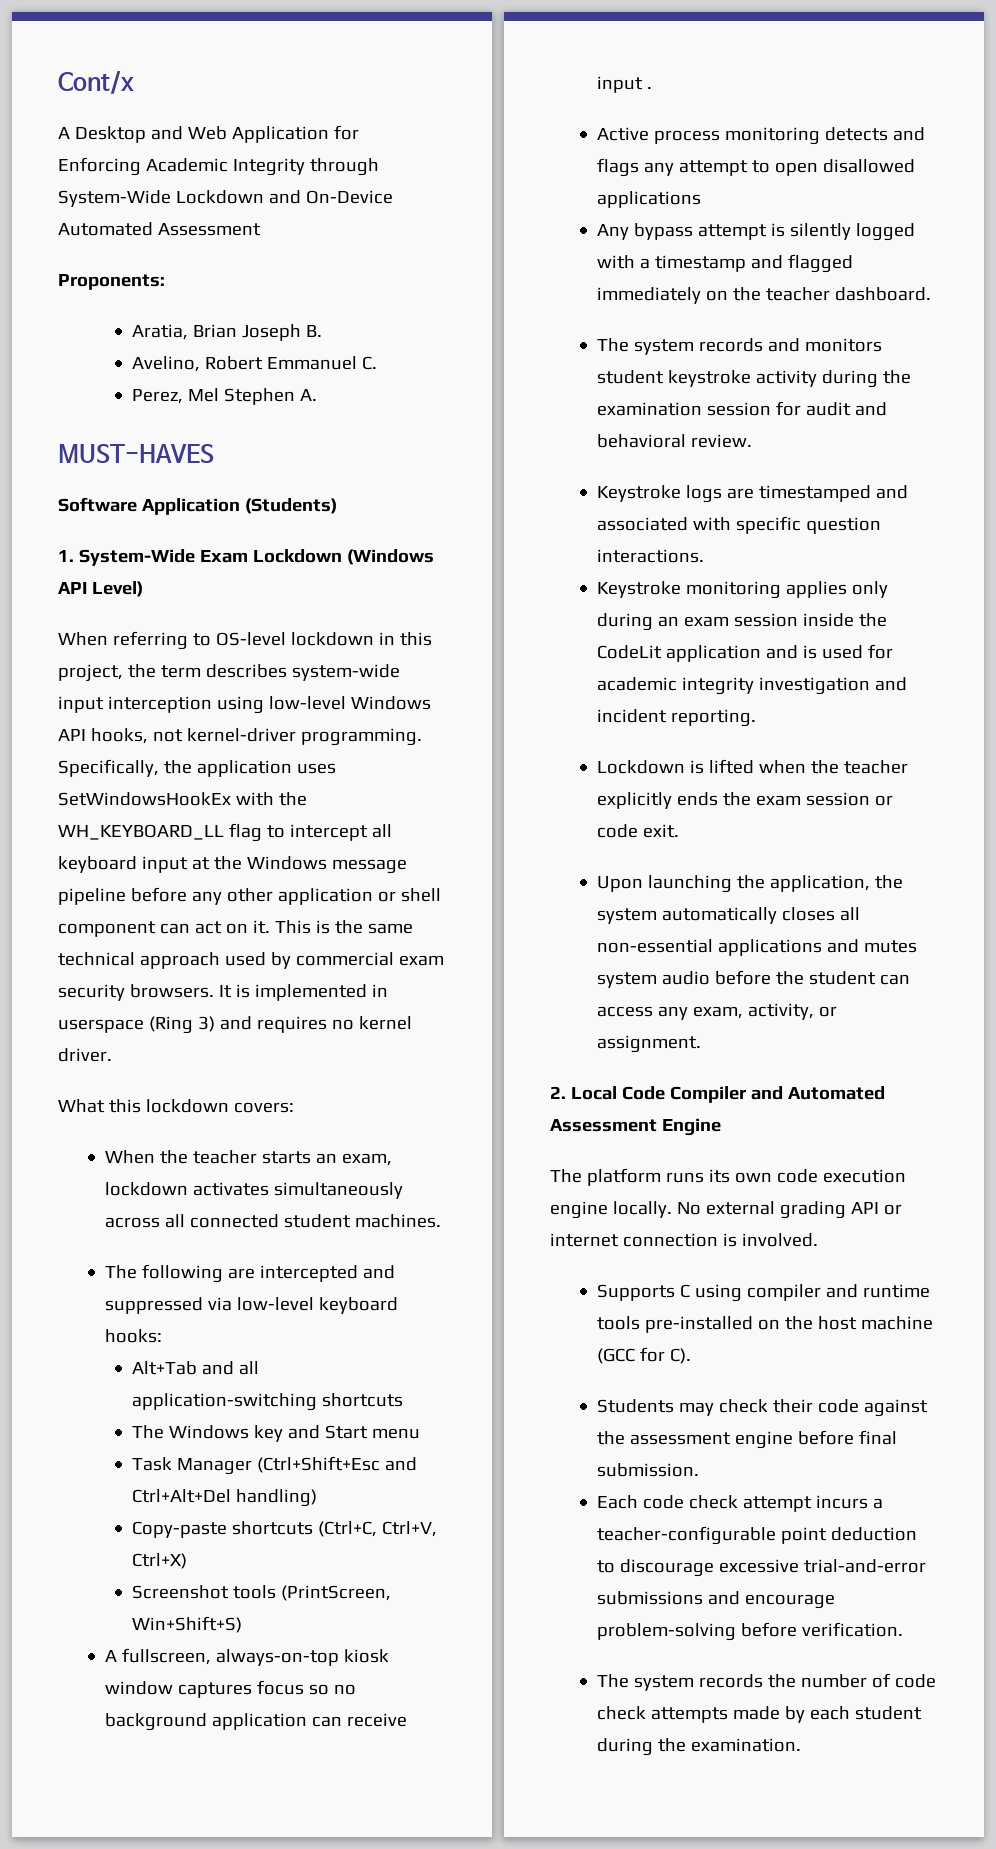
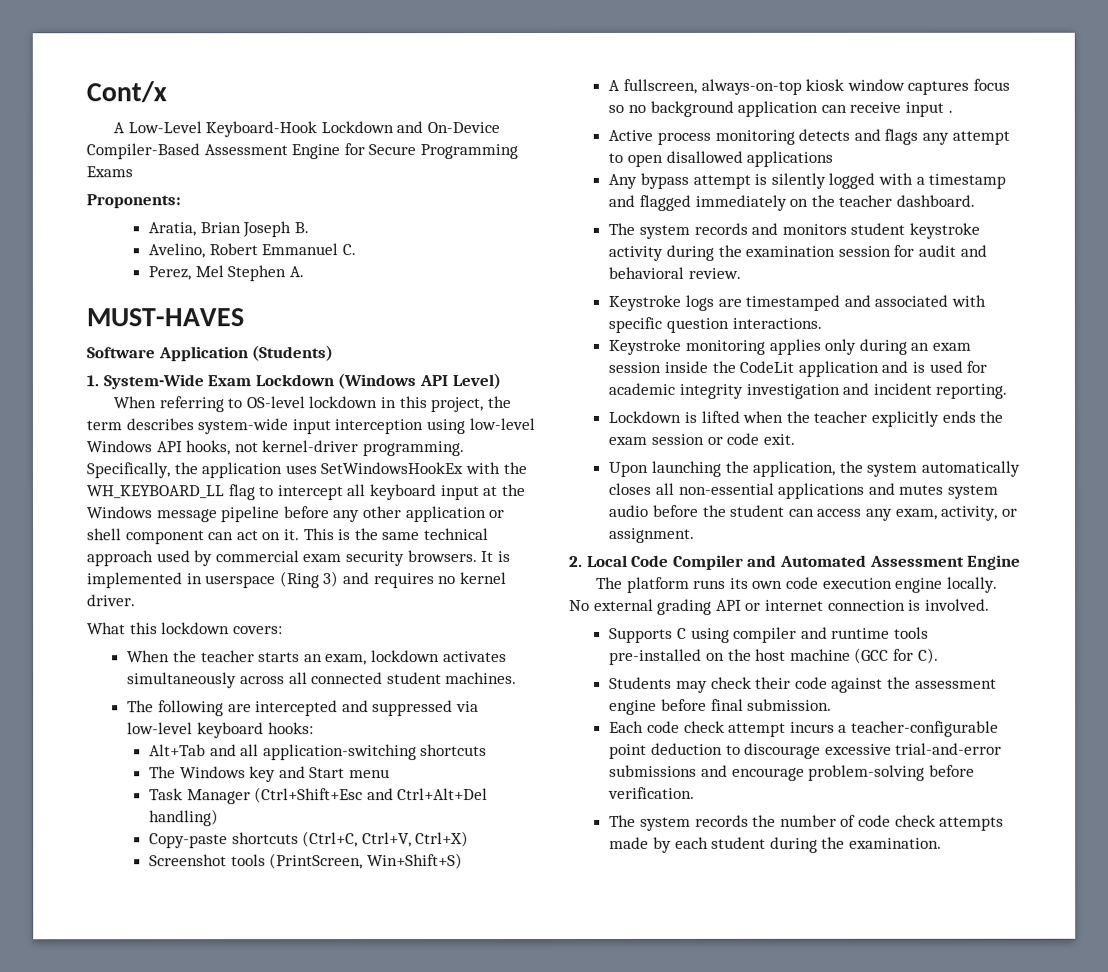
[74,125,359,143] [58,157,379,176] [58,190,171,207] Desktop and Web Application for Enforcing Academic Integrity through System-Wide -> [127,121,318,138] Low-Level Keyboard-Hook
[58,222,261,236] Automated Assessment -> [86,143,518,160] [86,166,133,178] Compiler-Based Assessment Engine for Secure Programming Exams

